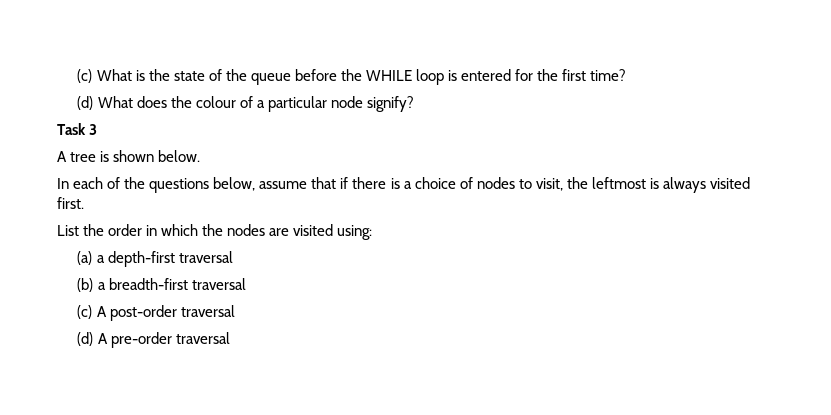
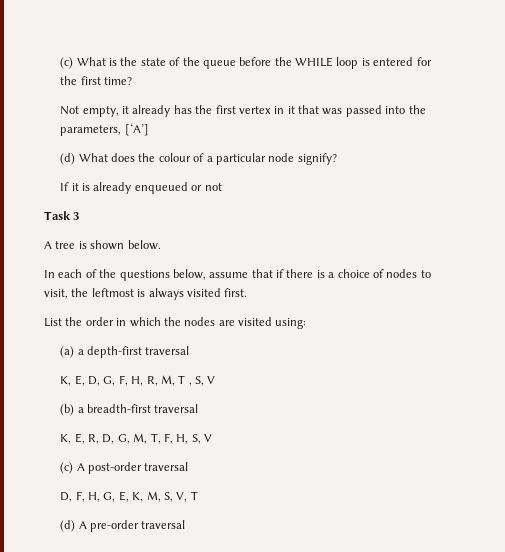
(627, 75) none -> [60,105,426,117] [60,123,149,136] // Not empty, it already has the first vertex in it that was passed into the parameters, [‘A’]
(414, 104) none -> [60,182,222,194] // If it is already enqueued or not
[77,278,246,292] [77,305,235,321] (b) a breadth-first traversal // (c) A post-order traversal -> [60,375,216,386] [60,404,199,416] [60,433,213,444] [60,462,189,474] [60,491,198,502] K, E, D, G, F, H, R, M, T , S, V // (b) a breadth-first traversal // K, E, R, D, G, M, T, F, H, S, V // (c) A post-order traversal // D, F, H, G, E, K, M, S, V, T

